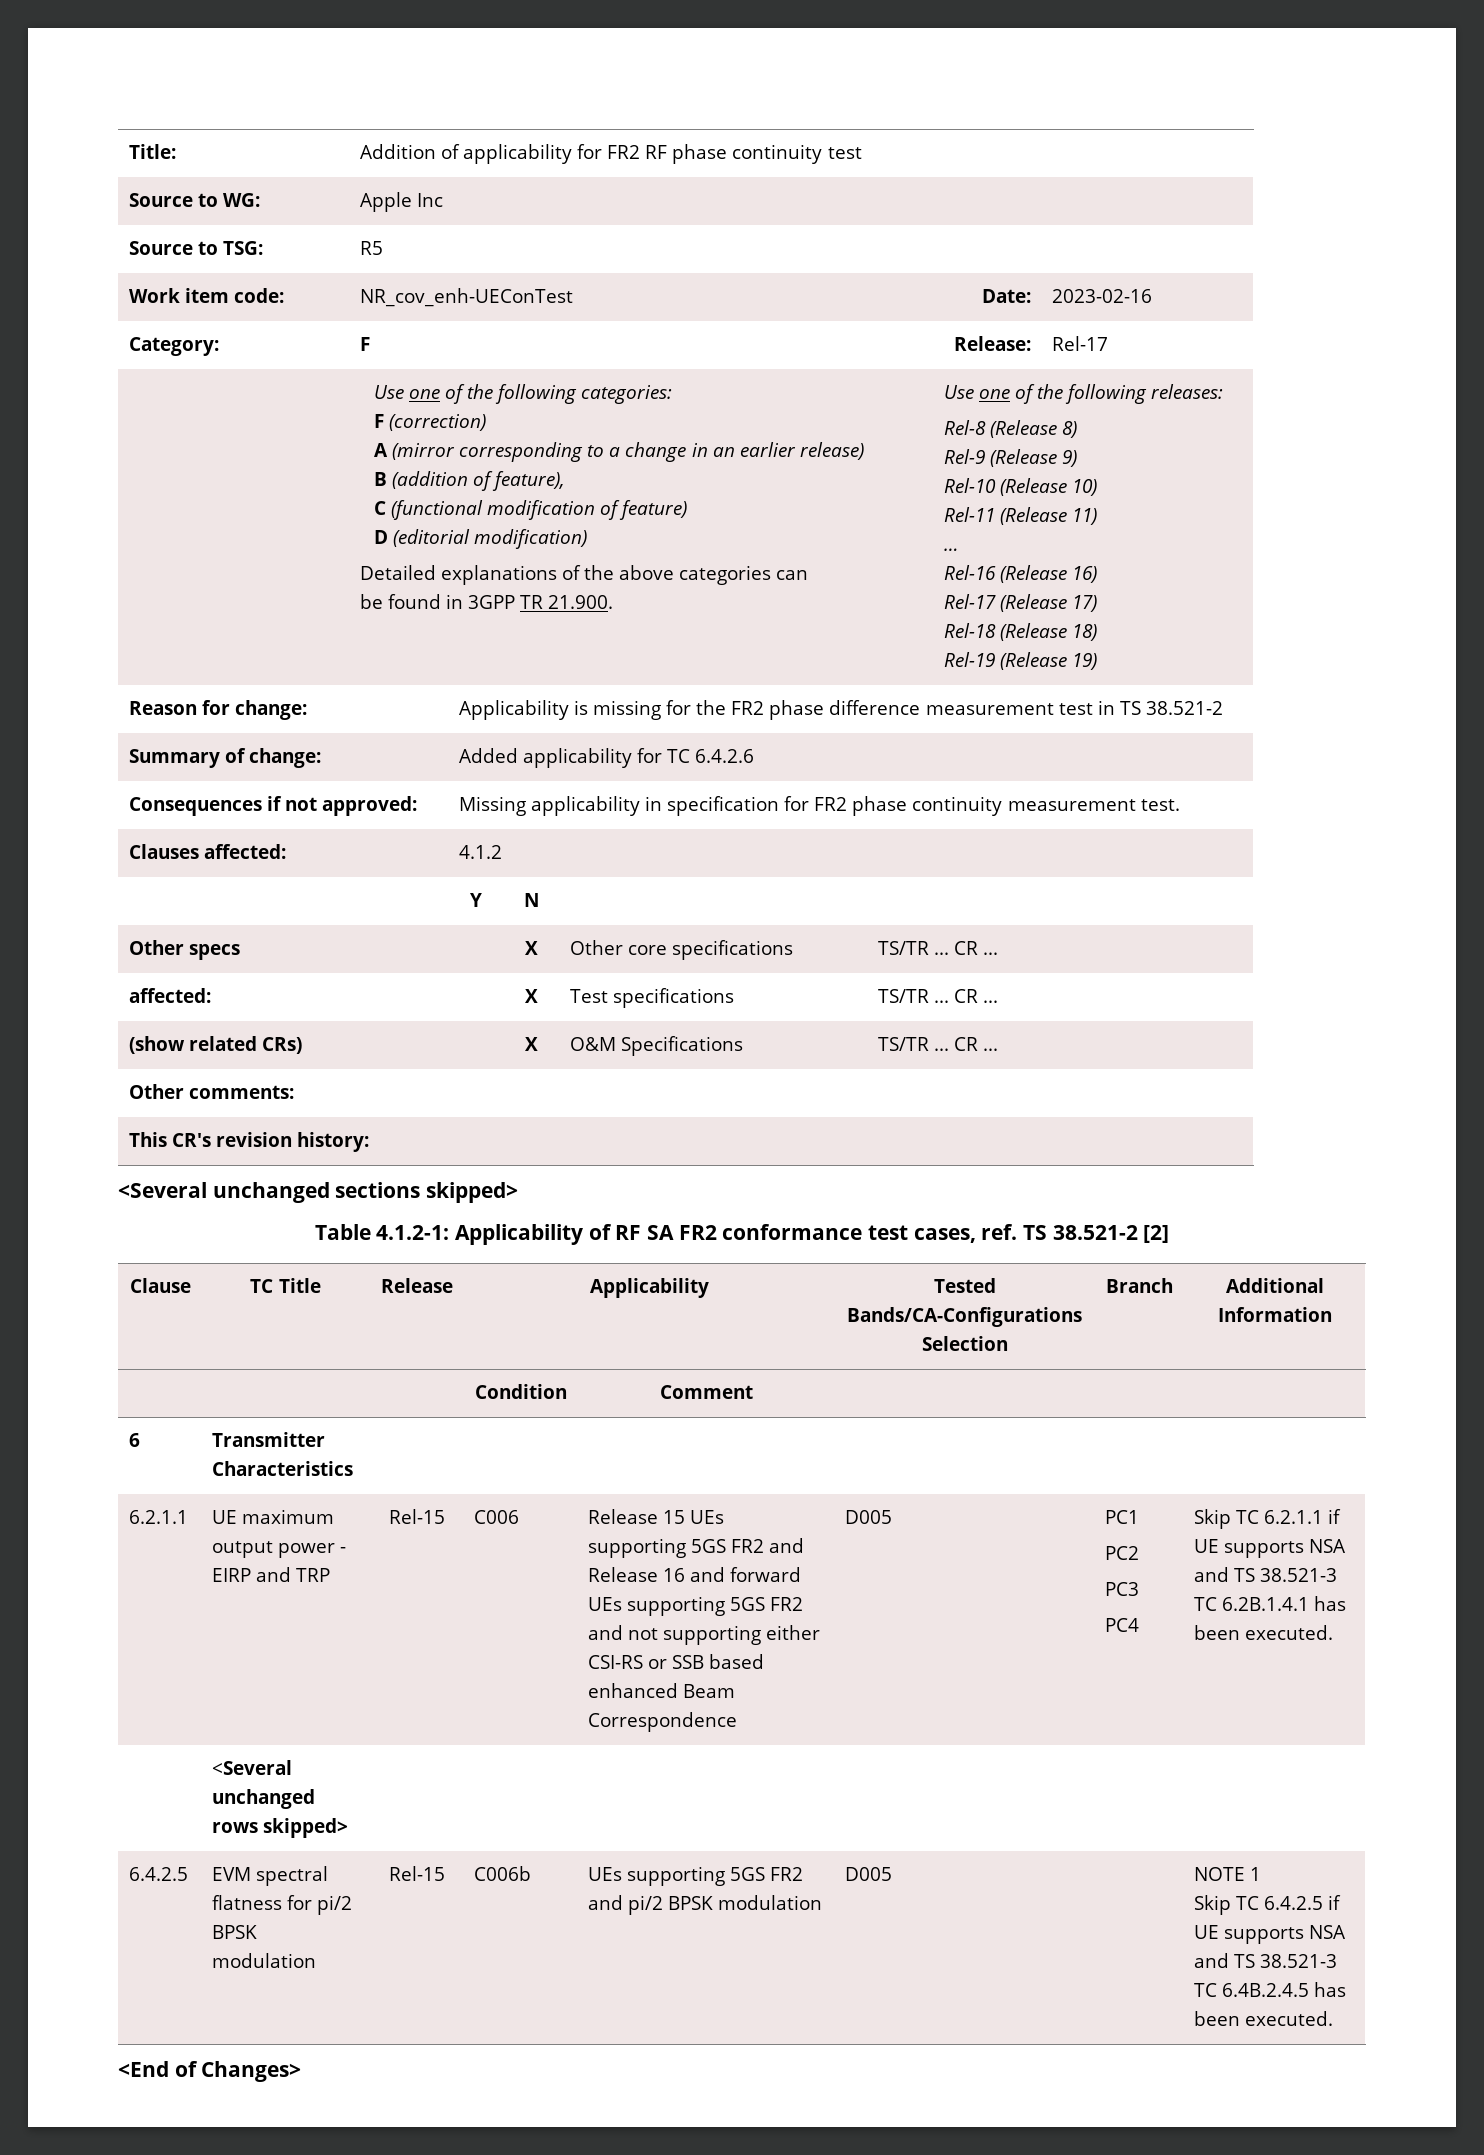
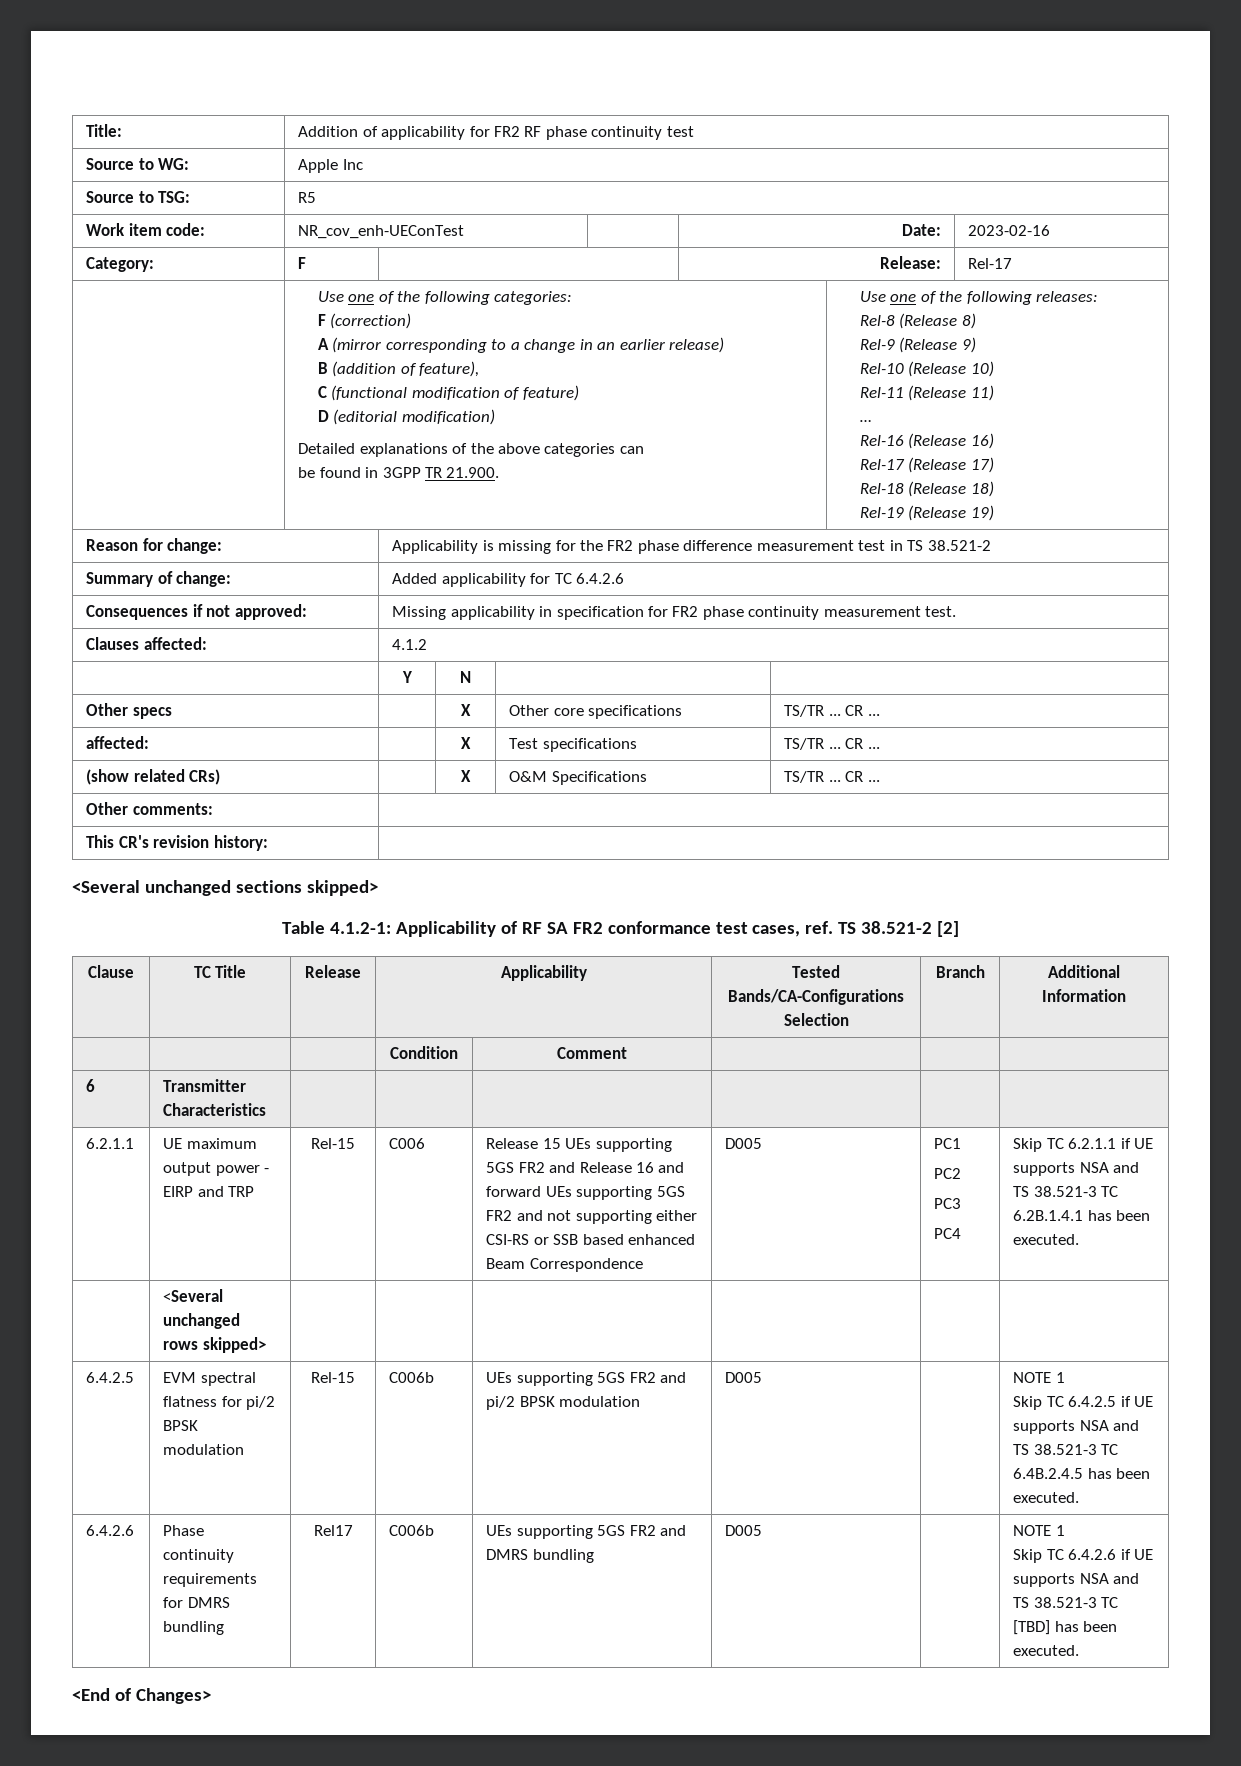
(1333, 2018) none -> [86,1525,135,1536] [163,1525,205,1536] [163,1549,235,1563] [163,1573,258,1587] [163,1597,230,1608] [163,1621,225,1635] [313,1525,353,1536] [389,1525,435,1536] [486,1525,686,1539] [486,1549,594,1563] [725,1525,763,1536] [1013,1525,1065,1536] [1013,1549,1153,1563] [1013,1573,1140,1587] [1013,1597,1119,1608] [1013,1620,1118,1635] [1013,1645,1080,1656] // 6.4.2.6 | Phase continuity requirements for DMRS bundling | Rel17 | C006b | UEs supporting 5GS FR2 and DMRS bundling | D005 | | NOTE 1 // Skip TC 6.4.2.6 if UE supports NSA and TS 38.521-3 TC [TBD] has been executed.

